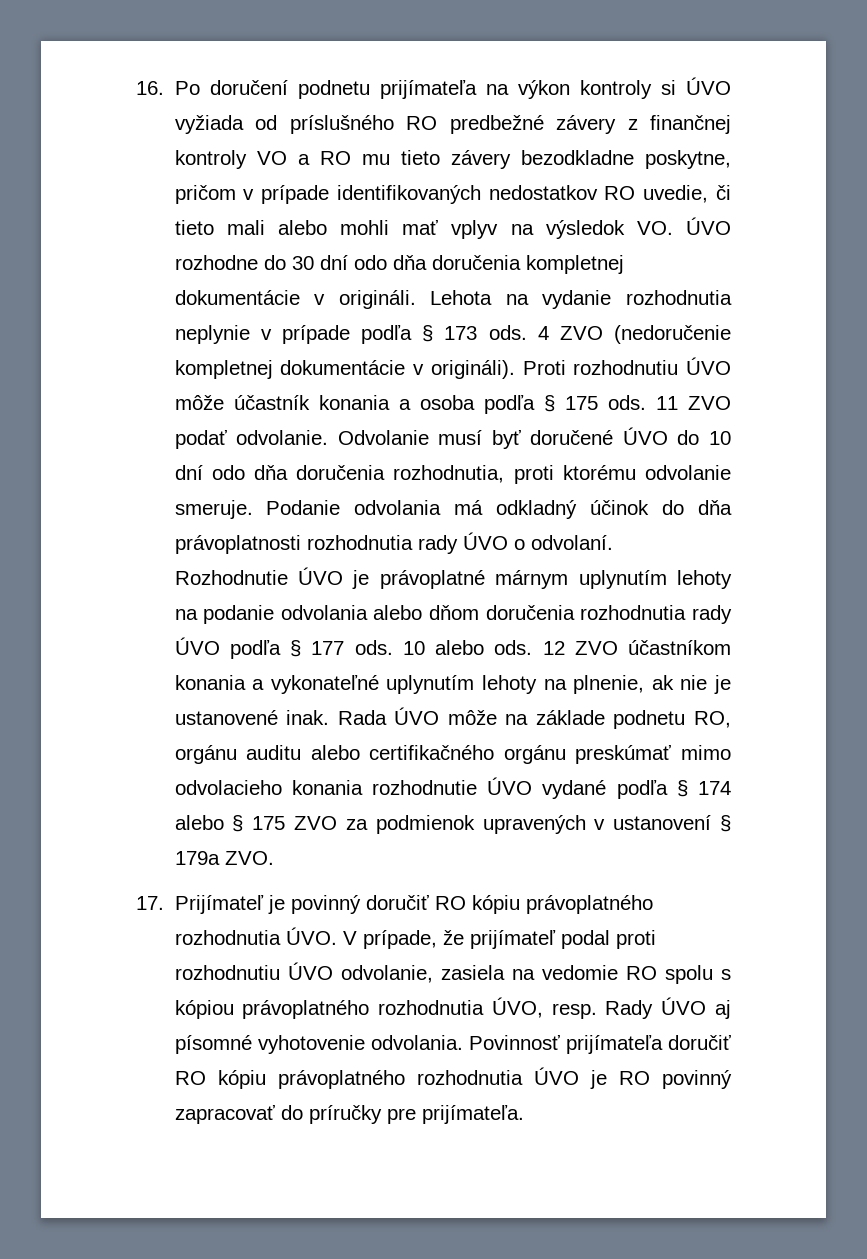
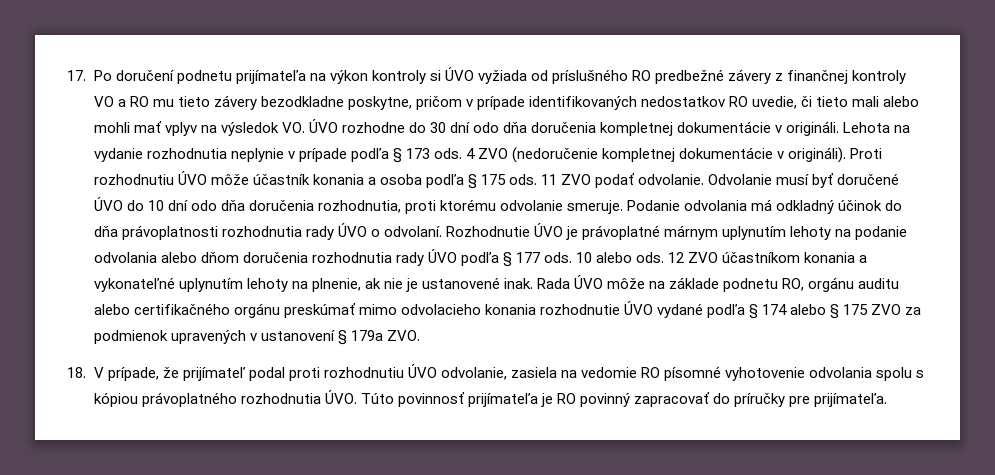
[136,81,164,95] 16. -> [67,70,86,81] 17.
[136,895,653,914] [174,927,337,945] 17. Prijímateľ je povinný doručiť RO kópiu právoplatného rozhodnutia ÚVO. -> [67,367,86,378] 18.
(657, 973) none -> [664,366,873,381] písomné vyhotovenie odvolania
[491,997,731,1019] [174,1035,731,1054] [174,1067,579,1089] ÚVO, resp. Rady ÚVO aj písomné vyhotovenie odvolania. Povinnosť prijímateľa doručiť RO kópiu právoplatného rozhodnutia ÚVO -> [324,390,538,407] ÚVO. Túto povinnosť prijímateľa

